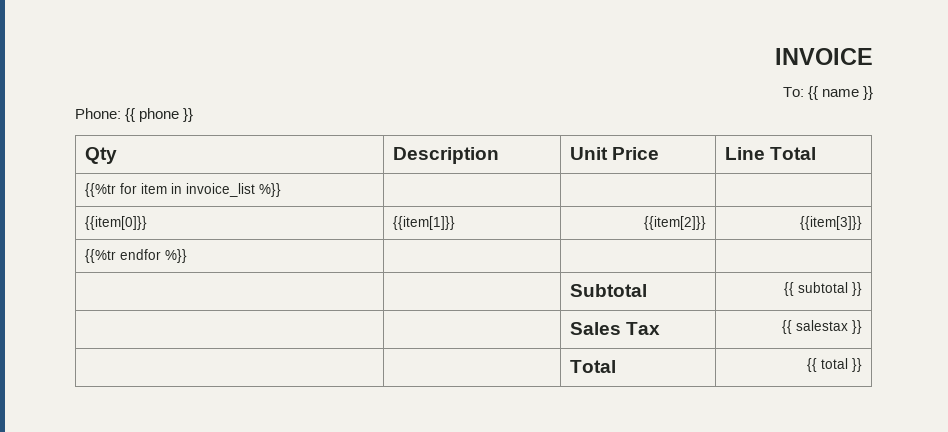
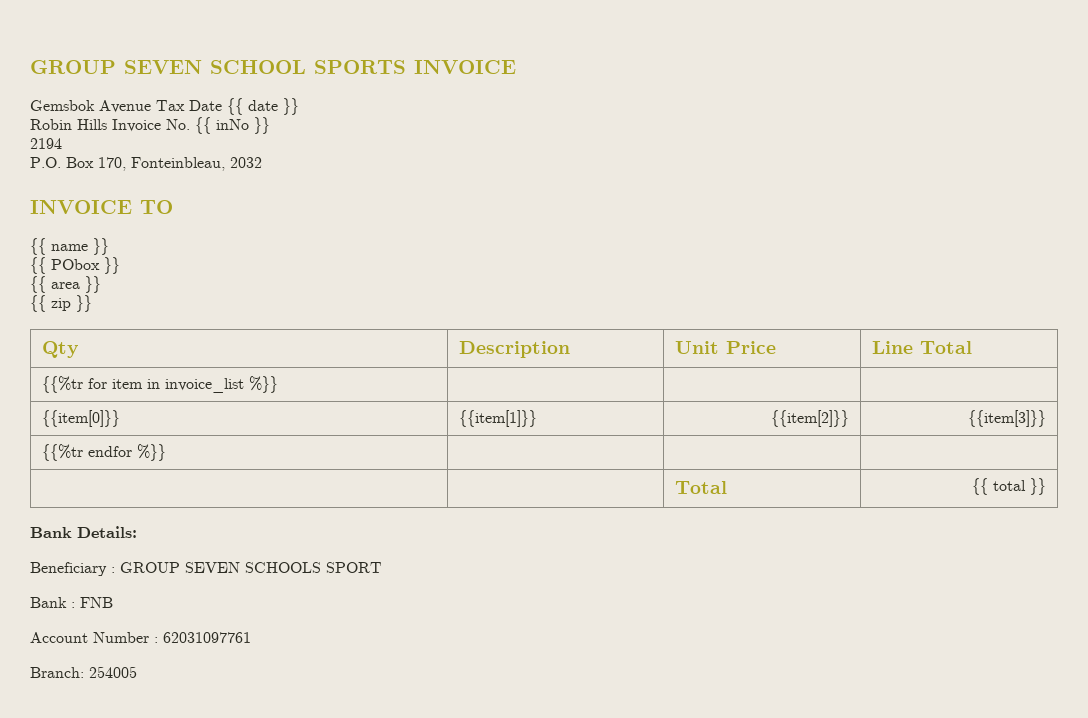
[775,48,873,65] [782,86,873,100] [75,108,180,122] INVOICE // To: {{ name }} // Phone: {{ phone -> [30,60,516,74] [30,98,299,115] [30,117,270,134] [30,138,62,149] [30,157,262,171] [30,200,173,214] [30,238,109,255] [30,257,120,274] [30,276,101,293] [30,295,71,312] GROUP SEVEN SCHOOL SPORTS INVOICE // Gemsbok Avenue Tax Date {{ date }} // Robin Hills Invoice No. {{ inNo }} // 2194 // P.O. Box 170, Fonteinbleau, 2032 // INVOICE TO // {{ name }} // {{ PObox }} // {{ area }} // {{ zip
[570,284,648,297] [783,282,862,296] [570,322,661,335] [781,320,862,334] [570,360,617,373] [806,358,862,372] Subtotal | {{ subtotal }} // | | Sales Tax | {{ salestax }} // | | Total | {{ total }} -> [675,481,728,494] [971,478,1046,495] [30,526,137,538] [30,562,382,576] [30,597,113,608] [30,632,251,643] [30,666,137,678] Total | {{ total }} // Bank Details: // Beneficiary : GROUP SEVEN SCHOOLS SPORT // Bank : FNB // Account Number : 62031097761 // Branch: 254005

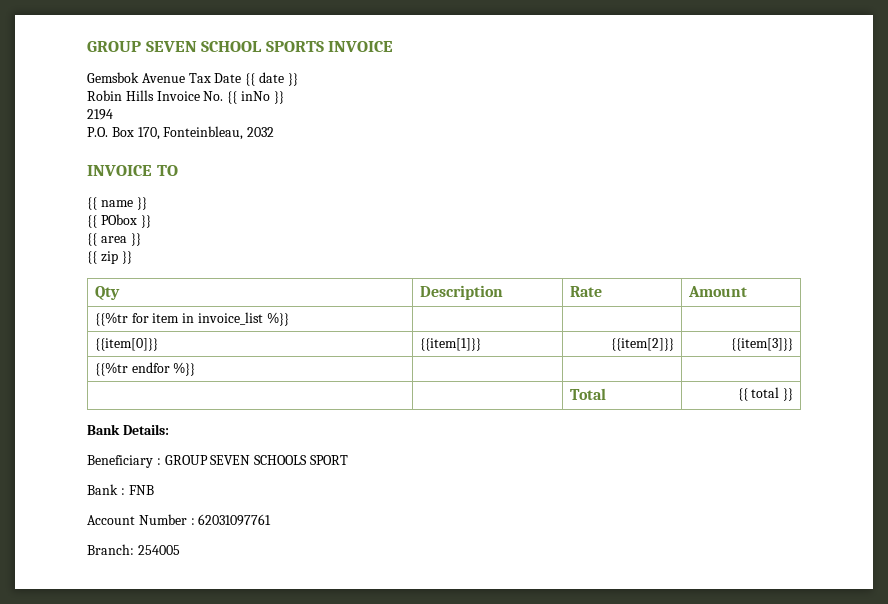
[675,341,777,354] [872,341,973,354] Unit Price | Line Total -> [569,286,602,297] [687,286,747,297] Rate | Amount

